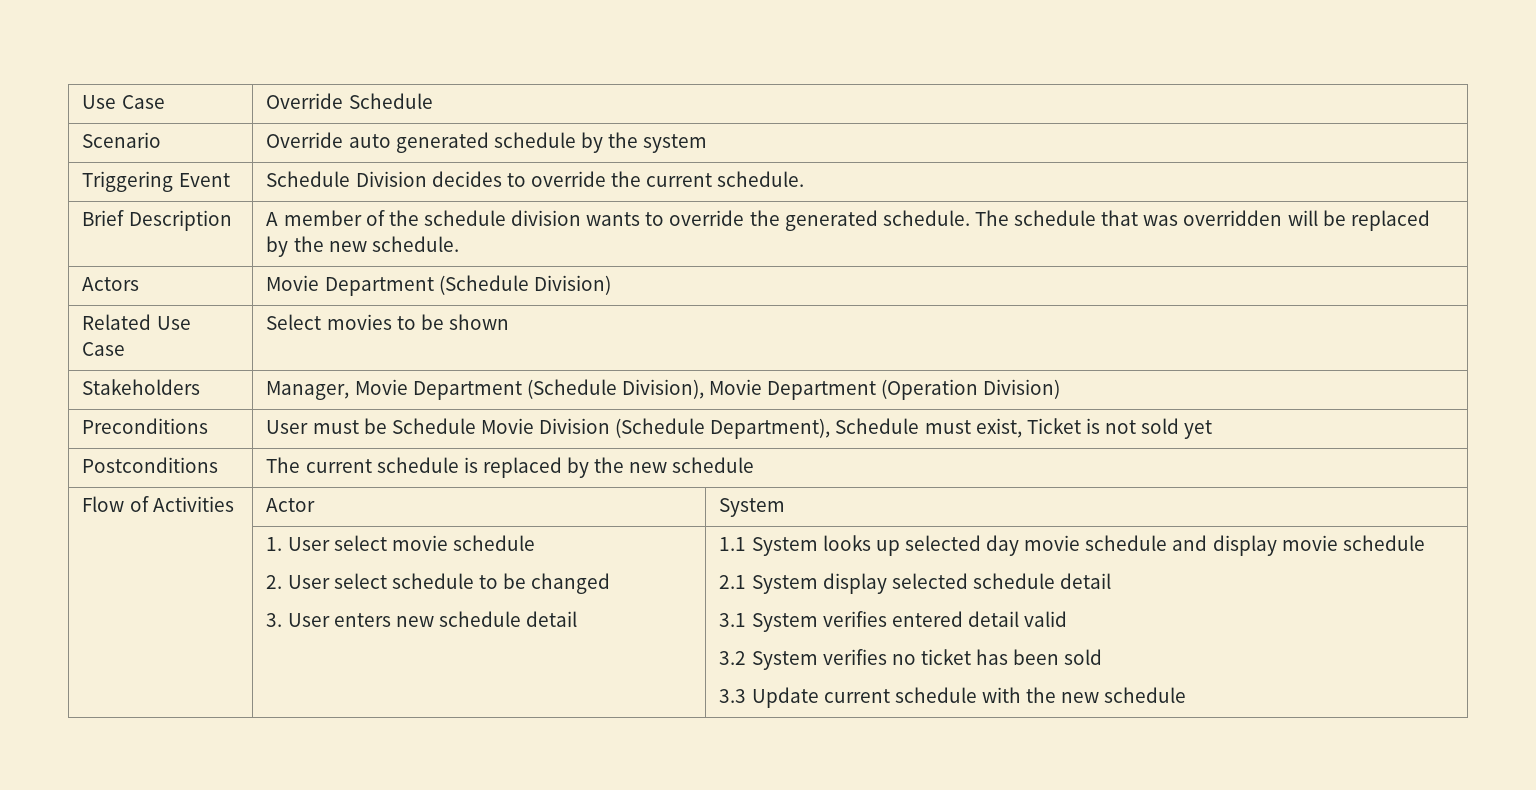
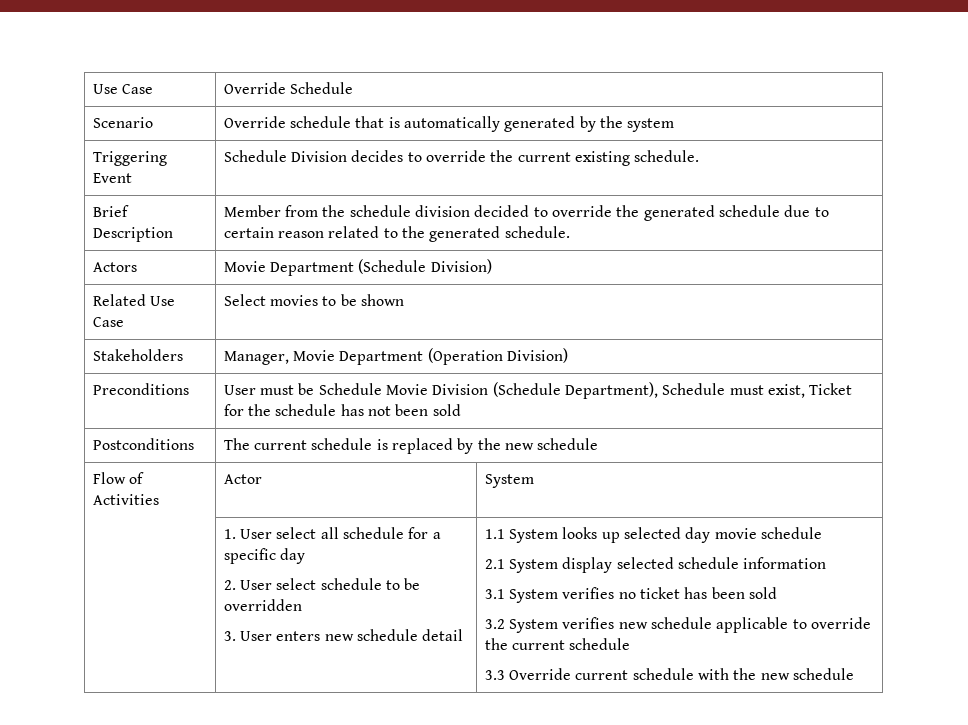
[348,132,576,153] auto generated schedule -> [290,116,576,132] schedule that is automatically generated
(713, 180) none -> [575,151,631,166] existing
[266,210,385,226] A member of -> [223,205,319,217] Member from
[586,212,641,226] wants -> [474,205,530,217] decided
[882,210,1430,231] [266,236,367,257] schedule. The schedule that was overridden will be replaced by the new -> [719,205,829,217] [223,226,501,242] schedule due to certain reason related to the generated
[526,379,877,400] (Schedule Division), Movie Department -> (424, 358) none
[1085,418,1213,439] is not sold yet -> [223,404,461,416] for the schedule has not been sold
[391,535,535,551] movie schedule -> [320,527,441,539] [223,548,306,564] all schedule for a specific day
[531,573,611,594] changed -> [223,599,302,611] overridden
[1172,535,1425,556] and display movie schedule -> (823, 533) none
[1060,573,1112,589] detail -> [743,557,827,569] information
[891,611,1068,627] [719,649,887,670] entered detail valid // 3.2 System verifies -> (615, 593) none
(1103, 657) none -> [484,617,872,633] [484,638,631,650] // 3.2 System verifies new schedule applicable to override the current schedule
[751,687,819,708] Update -> [509,668,572,680] Override

